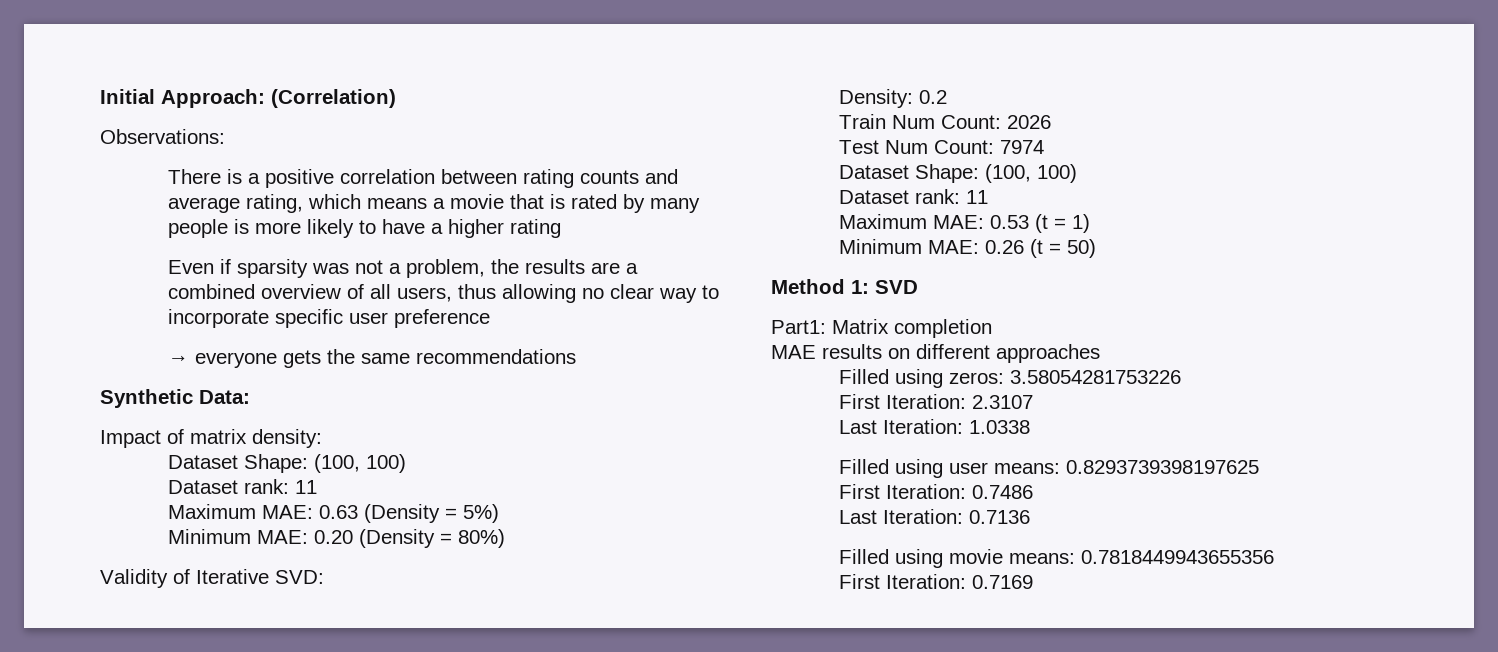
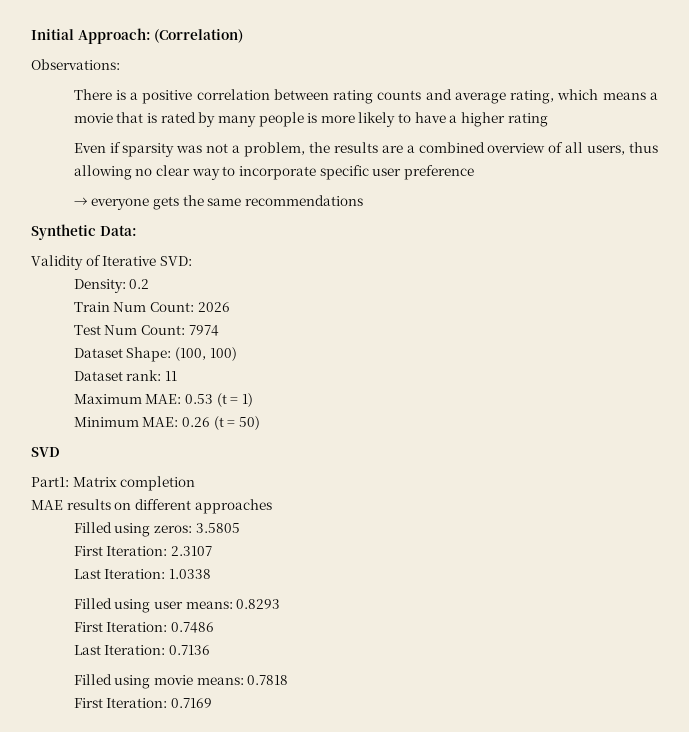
[100,429,322,448] [167,454,406,473] [167,479,317,494] [167,504,499,523] [167,529,505,548] // Impact of matrix density: // Dataset Shape: (100, 100) // Dataset rank: 11 // Maximum MAE: 0.63 (Density = 5%) // Minimum MAE: 0.20 (Density = 80%) -> (137, 230) none
[771,279,869,294] Method 1: -> (260, 423) none
[1009,370,1181,384] 3.58054281753226 -> [195,523,240,533] 3.5805
[1065,460,1259,474] 0.8293739398197625 -> [236,599,281,609] 0.8293
[1080,550,1274,564] 0.7818449943655356 -> [247,675,289,685] 0.7818

